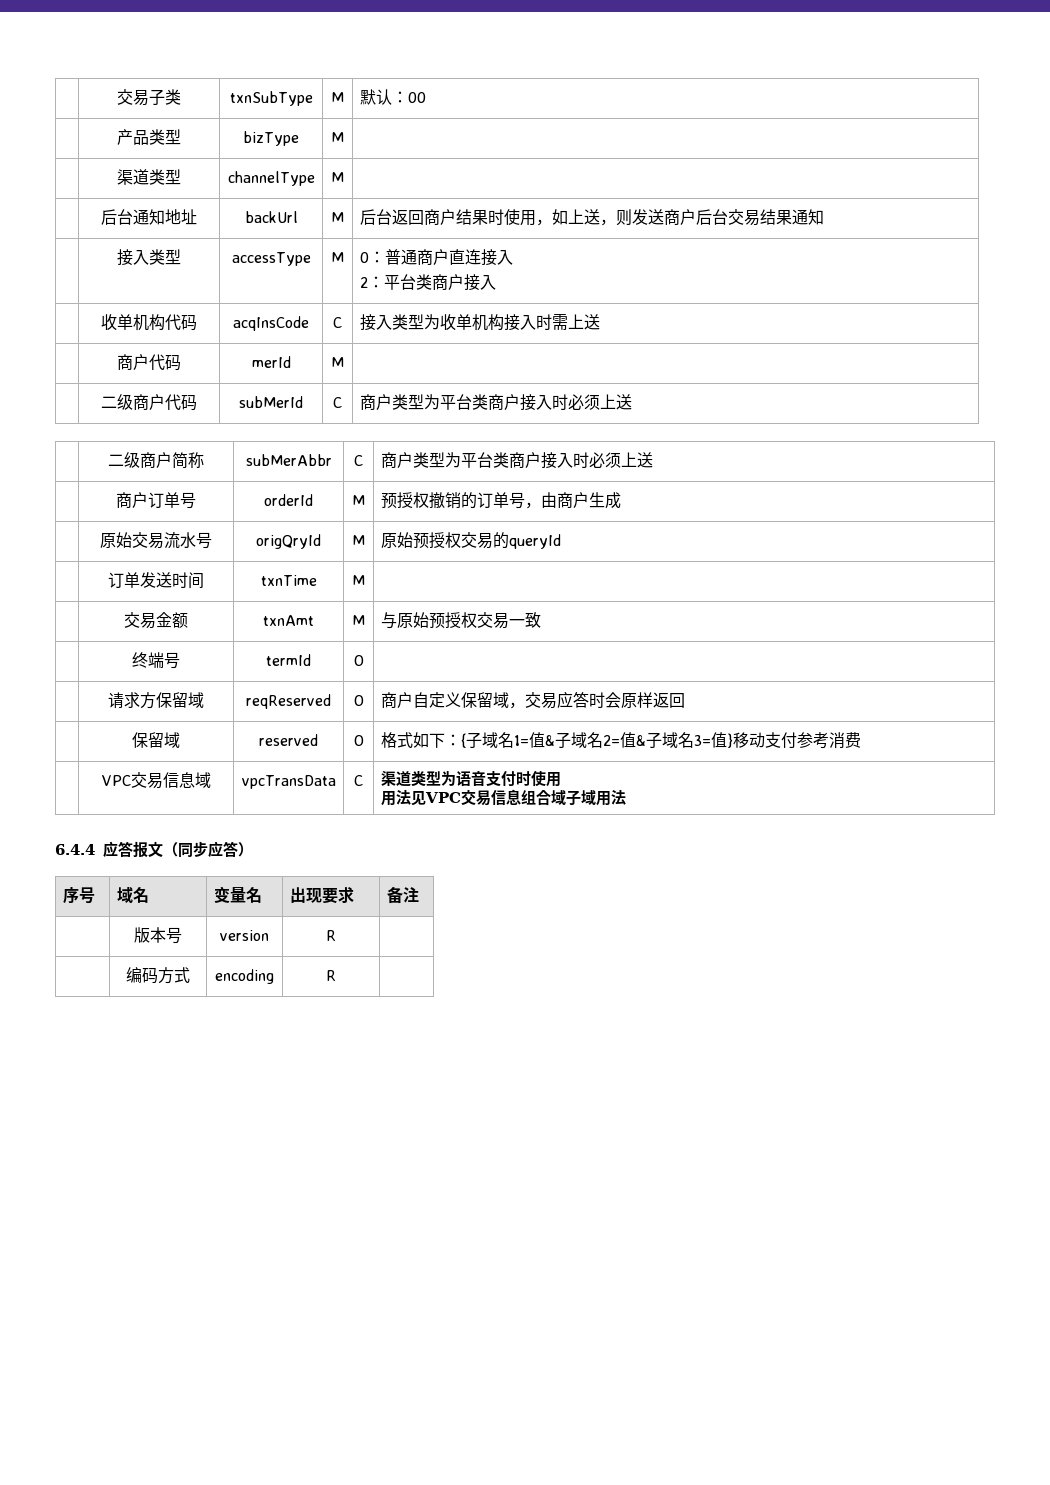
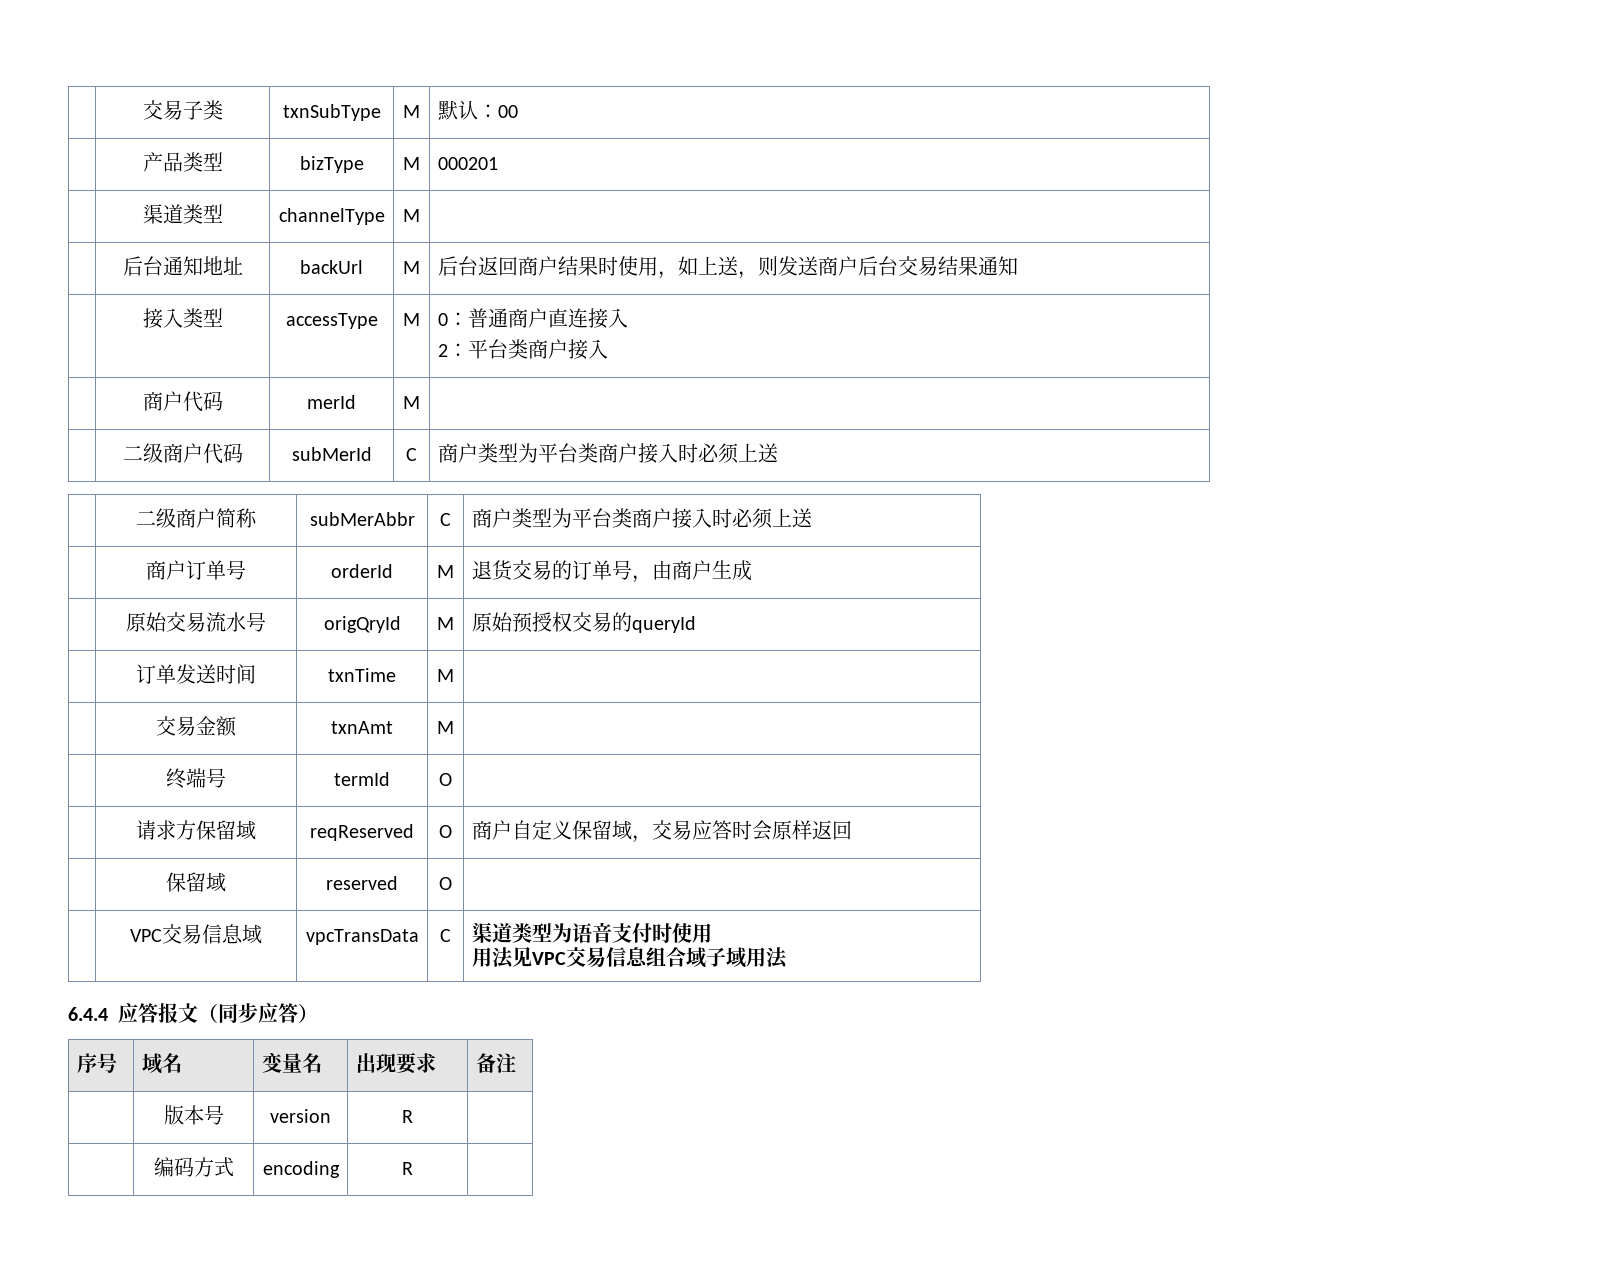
(344, 137) none -> [437,157,498,170] 000201
[101,314,197,331] [233,316,309,331] [333,317,342,328] [359,314,600,331] // | 收单机构代码 | acqInsCode | C | 接入类型为收单机构接入时需上送 -> (608, 349) none
[380,492,461,509] 预授权撤销 -> [471,560,552,581] 退货交易
[380,612,541,629] 与原始预授权交易一致 -> (454, 727) none
[380,732,861,749] 格式如下：{子域名1=值&子域名2=值&子域名3=值}移动支付参考消费 -> (452, 883) none

